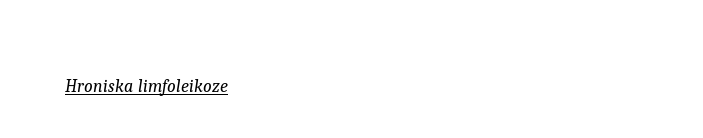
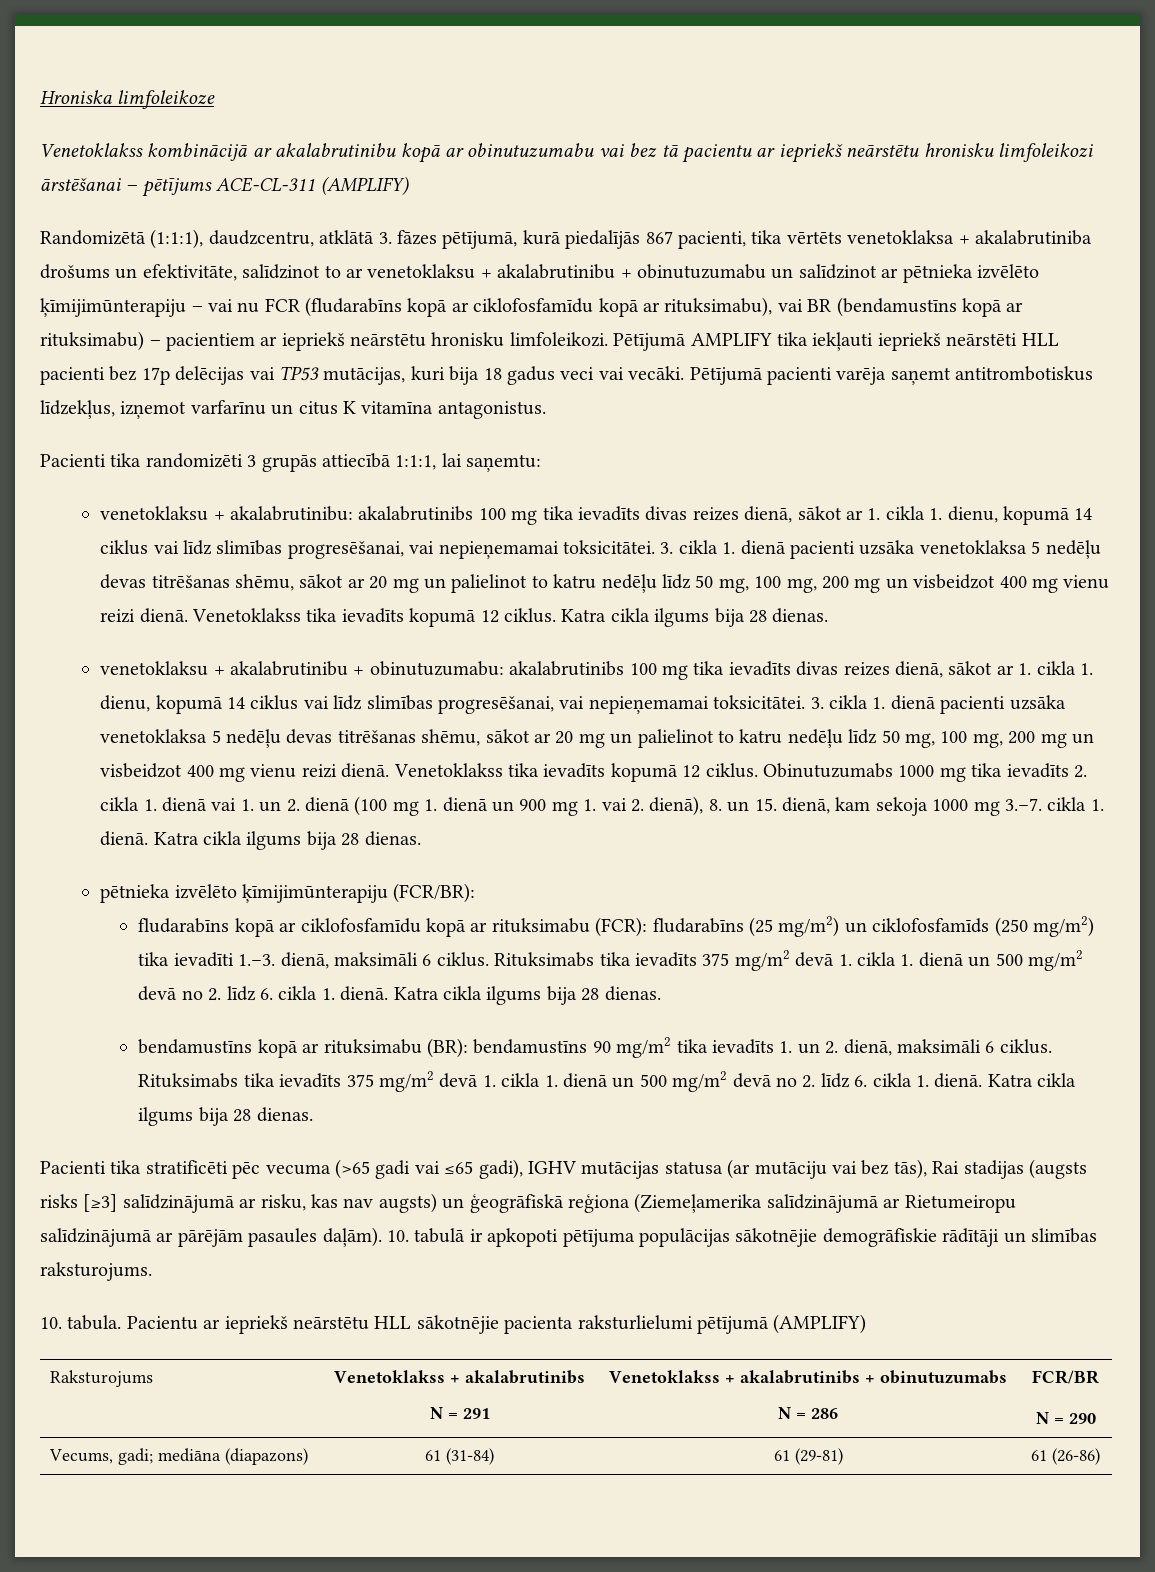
(228, 87) none -> [40,143,1093,163] [40,176,409,197] [40,229,1092,249] [40,264,1039,283] [40,297,1024,317] [40,331,1059,351] [40,366,1094,385] [40,400,546,419] [40,453,542,472] [100,506,1093,525] [100,540,1101,559] [100,574,1110,593] [100,608,829,627] [100,661,1093,680] [100,695,1066,714] [100,729,1094,748] [100,763,1087,782] [100,796,1104,816] [100,831,421,850] [100,883,476,903] [138,916,1094,937] [138,950,1083,971] [138,986,661,1005] [138,1037,1052,1058] [138,1071,1077,1092] [138,1107,313,1126] [40,1159,1087,1179] [40,1193,1016,1213] [40,1227,1097,1247] [40,1262,152,1281] [40,1314,867,1334] [50,1370,154,1387] [334,1370,585,1384] [429,1407,490,1419] [609,1370,1007,1384] [778,1407,838,1419] [1032,1370,1099,1384] [1035,1412,1096,1424] [49,1448,309,1465] [425,1448,495,1465] [773,1448,843,1465] [1031,1448,1100,1465] // Venetoklakss kombinācijā ar akalabrutinibu kopā ar obinutuzumabu vai bez tā pacientu ar iepriekš neārstētu hronisku limfoleikozi ārstēšanai – pētījums ACE-CL-311 (AMPLIFY) // Randomizētā (1:1:1), daudzcentru, atklātā 3. fāzes pētījumā, kurā piedalījās 867 pacienti, tika vērtēts venetoklaksa + akalabrutiniba drošums un efektivitāte, salīdzinot to ar venetoklaksu + akalabrutinibu + obinutuzumabu un salīdzinot ar pētnieka izvēlēto ķīmijimūnterapiju – vai nu FCR (fludarabīns kopā ar ciklofosfamīdu kopā ar rituksimabu), vai BR (bendamustīns kopā ar rituksimabu) – pacientiem ar iepriekš neārstētu hronisku limfoleikozi. Pētījumā AMPLIFY tika iekļauti iepriekš neārstēti HLL pacienti bez 17p delēcijas vai TP53 mutācijas, kuri bija 18 gadus veci vai vecāki. Pētījumā pacienti varēja saņemt antitrombotiskus līdzekļus, izņemot varfarīnu un citus K vitamīna antagonistus. // Pacienti tika randomizēti 3 grupās attiecībā 1:1:1, lai saņemtu: // venetoklaksu + akalabrutinibu: akalabrutinibs 100 mg tika ievadīts divas reizes dienā, sākot ar 1. cikla 1. dienu, kopumā 14 ciklus vai līdz slimības progresēšanai, vai nepieņemamai toksicitātei. 3. cikla 1. dienā pacienti uzsāka venetoklaksa 5 nedēļu devas titrēšanas shēmu, sākot ar 20 mg un palielinot to katru nedēļu līdz 50 mg, 100 mg, 200 mg un visbeidzot 400 mg vienu reizi dienā. Venetoklakss tika ievadīts kopumā 12 ciklus. Katra cikla ilgums bija 28 dienas. // venetoklaksu + akalabrutinibu + obinutuzumabu: akalabrutinibs 100 mg tika ievadīts divas reizes dienā, sākot ar 1. cikla 1. dienu, kopumā 14 ciklus vai līdz slimības progresēšanai, vai nepieņemamai toksicitātei. 3. cikla 1. dienā pacienti uzsāka venetoklaksa 5 nedēļu devas titrēšanas shēmu, sākot ar 20 mg un palielinot to katru nedēļu līdz 50 mg, 100 mg, 200 mg un visbeidzot 400 mg vienu reizi dienā. Venetoklakss tika ievadīts kopumā 12 ciklus. Obinutuzumabs 1000 mg tika ievadīts 2. cikla 1. dienā vai 1. un 2. dienā (100 mg 1. dienā un 900 mg 1. vai 2. dienā), 8. un 15. dienā, kam sekoja 1000 mg 3.–7. cikla 1. dienā. Katra cikla ilgums bija 28 dienas. // pētnieka izvēlēto ķīmijimūnterapiju (FCR/BR): // fludarabīns kopā ar ciklofosfamīdu kopā ar rituksimabu (FCR): fludarabīns (25 mg/m2) un ciklofosfamīds (250 mg/m2) tika ievadīti 1.–3. dienā, maksimāli 6 ciklus. Rituksimabs tika ievadīts 375 mg/m2 devā 1. cikla 1. dienā un 500 mg/m2 devā no 2. līdz 6. cikla 1. dienā. Katra cikla ilgums bija 28 dienas. // bendamustīns kopā ar rituksimabu (BR): bendamustīns 90 mg/m2 tika ievadīts 1. un 2. dienā, maksimāli 6 ciklus. Rituksimabs tika ievadīts 375 mg/m2 devā 1. cikla 1. dienā un 500 mg/m2 devā no 2. līdz 6. cikla 1. dienā. Katra cikla ilgums bija 28 dienas. // Pacienti tika stratificēti pēc vecuma (>65 gadi vai ≤65 gadi), IGHV mutācijas statusa (ar mutāciju vai bez tās), Rai stadijas (augsts risks [≥3] salīdzinājumā ar risku, kas nav augsts) un ģeogrāfiskā reģiona (Ziemeļamerika salīdzinājumā ar Rietumeiropu salīdzinājumā ar pārējām pasaules daļām). 10. tabulā ir apkopoti pētījuma populācijas sākotnējie demogrāfiskie rādītāji un slimības raksturojums. // 10. tabula. Pacientu ar iepriekš neārstētu HLL sākotnējie pacienta raksturlielumi pētījumā (AMPLIFY) // Raksturojums | Venetoklakss + akalabrutinibs // N = 291 | Venetoklakss + akalabrutinibs + obinutuzumabs // N = 286 | FCR/BR // N = 290 // Vecums, gadi; mediāna (diapazons) | 61 (31-84) | 61 (29-81) | 61 (26-86)

